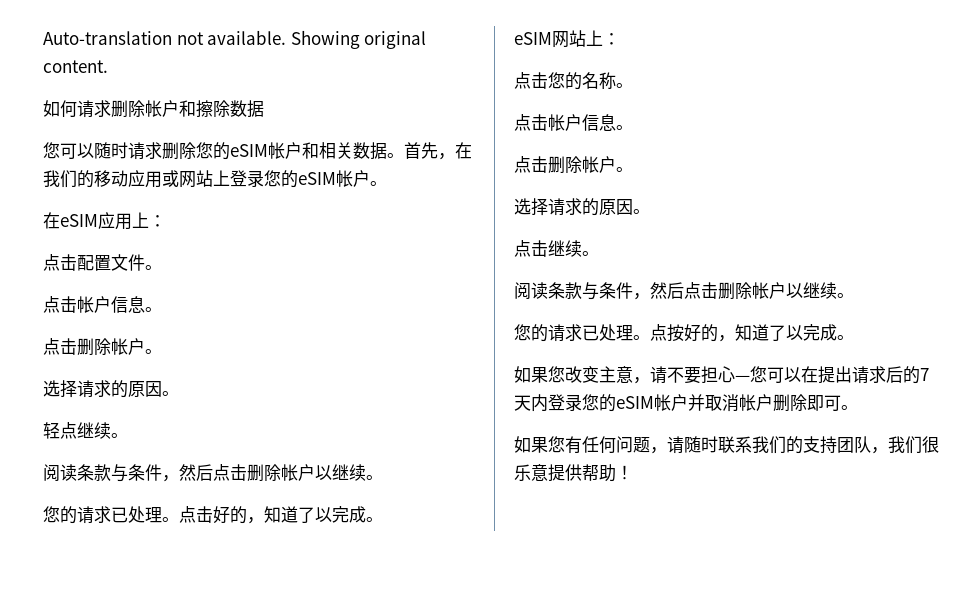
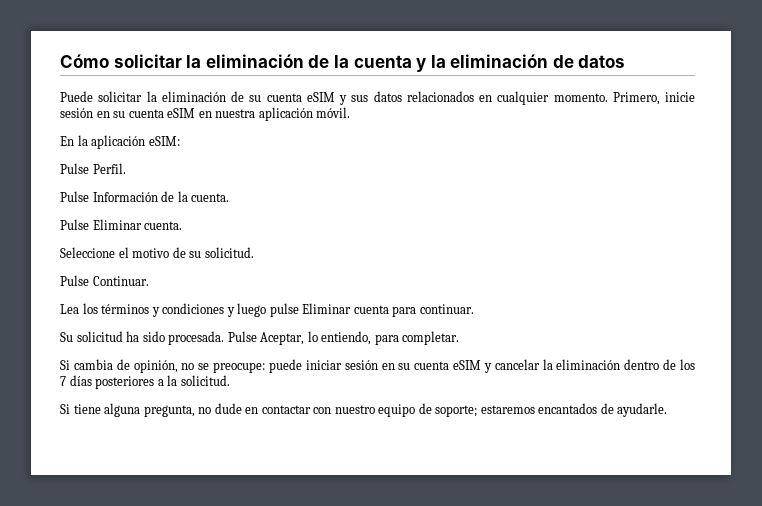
[43,30,427,49] [43,60,108,73] [43,100,264,118] [43,142,472,160] [43,170,387,188] [43,212,166,230] [43,254,162,271] [43,296,162,313] [43,338,162,356] [43,380,179,398] [43,422,128,439] [43,464,383,482] [43,506,383,524] [514,30,620,48] [514,72,633,90] [514,114,633,131] [514,156,633,174] [514,198,650,216] [514,240,599,257] [514,282,854,300] [514,324,854,342] [514,366,929,384] [514,394,858,412] [514,436,939,454] [514,464,633,482] Auto-translation not available. Showing original content. // 如何请求删除帐户和擦除数据 // 您可以随时请求删除您的eSIM帐户和相关数据。首先，在我们的移动应用或网站上登录您的eSIM帐户。 // 在eSIM应用上： // 点击配置文件。 // 点击帐户信息。 // 点击删除帐户。 // 选择请求的原因。 // 轻点继续。 // 阅读条款与条件，然后点击删除帐户以继续。 // 您的请求已处理。点击好的，知道了以完成。 // eSIM网站上： // 点击您的名称。 // 点击帐户信息。 // 点击删除帐户。 // 选择请求的原因。 // 点击继续。 // 阅读条款与条件，然后点击删除帐户以继续。 // 您的请求已处理。点按好的，知道了以完成。 // 如果您改变主意，请不要担心—您可以在提出请求后的7天内登录您的eSIM帐户并取消帐户删除即可。 // 如果您有任何问题，请随时联系我们的支持团队，我们很乐意提供帮助！ -> [60,54,626,72] [60,91,695,105] [60,107,351,121] [60,135,180,149] [60,163,126,174] [60,191,230,202] [60,219,183,230] [60,247,254,258] [60,275,149,286] [60,303,474,317] [60,331,460,345] [60,359,696,373] [60,375,230,389] [60,403,668,417] Cómo solicitar la eliminación de la cuenta y la eliminación de datos // Puede solicitar la eliminación de su cuenta eSIM y sus datos relacionados en cualquier momento. Primero, inicie sesión en su cuenta eSIM en nuestra aplicación móvil. // En la aplicación eSIM: // Pulse Perfil. // Pulse Información de la cuenta. // Pulse Eliminar cuenta. // Seleccione el motivo de su solicitud. // Pulse Continuar. // Lea los términos y condiciones y luego pulse Eliminar cuenta para continuar. // Su solicitud ha sido procesada. Pulse Aceptar, lo entiendo, para completar. // Si cambia de opinión, no se preocupe: puede iniciar sesión en su cuenta eSIM y cancelar la eliminación dentro de los 7 días posteriores a la solicitud. // Si tiene alguna pregunta, no dude en contactar con nuestro equipo de soporte; estaremos encantados de ayudarle.

